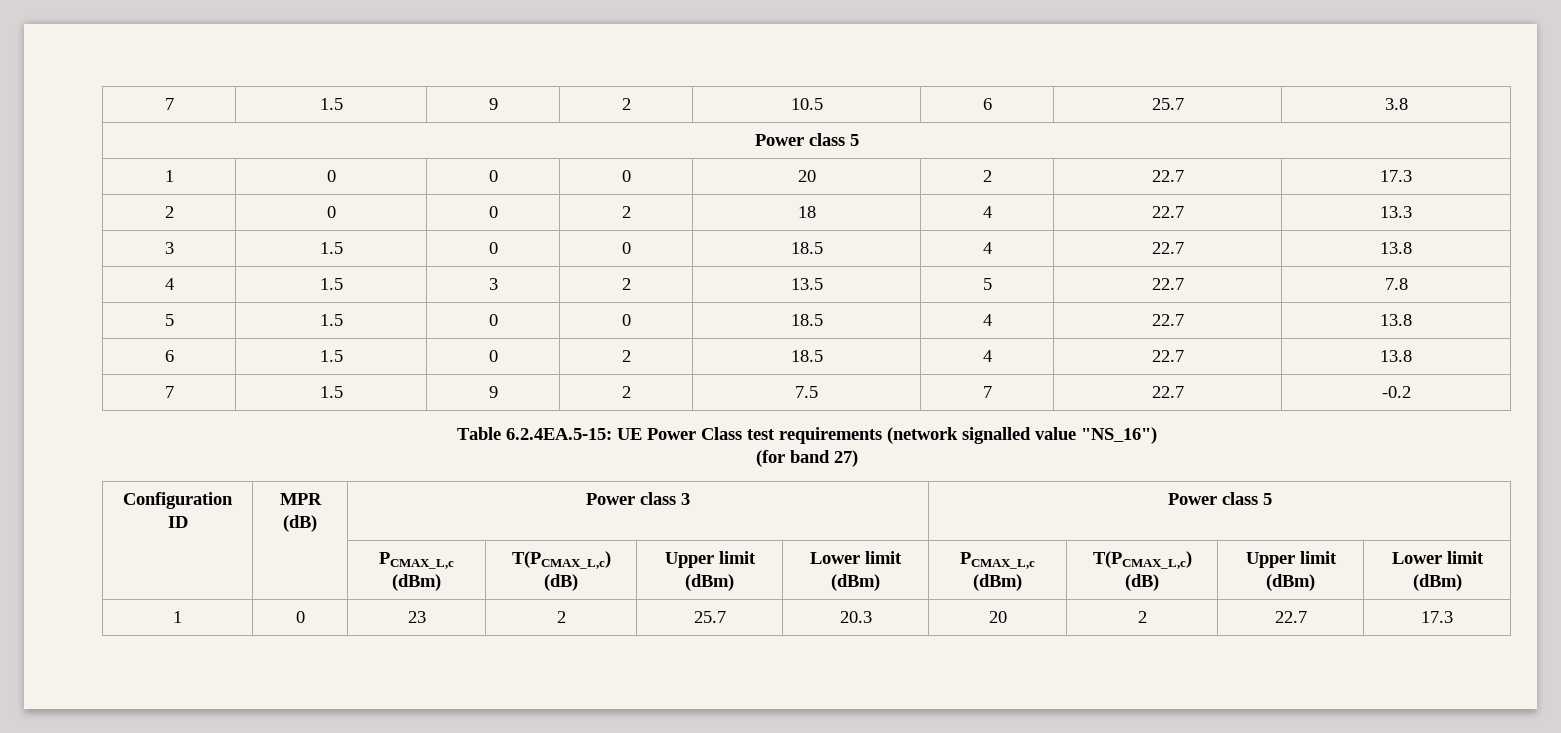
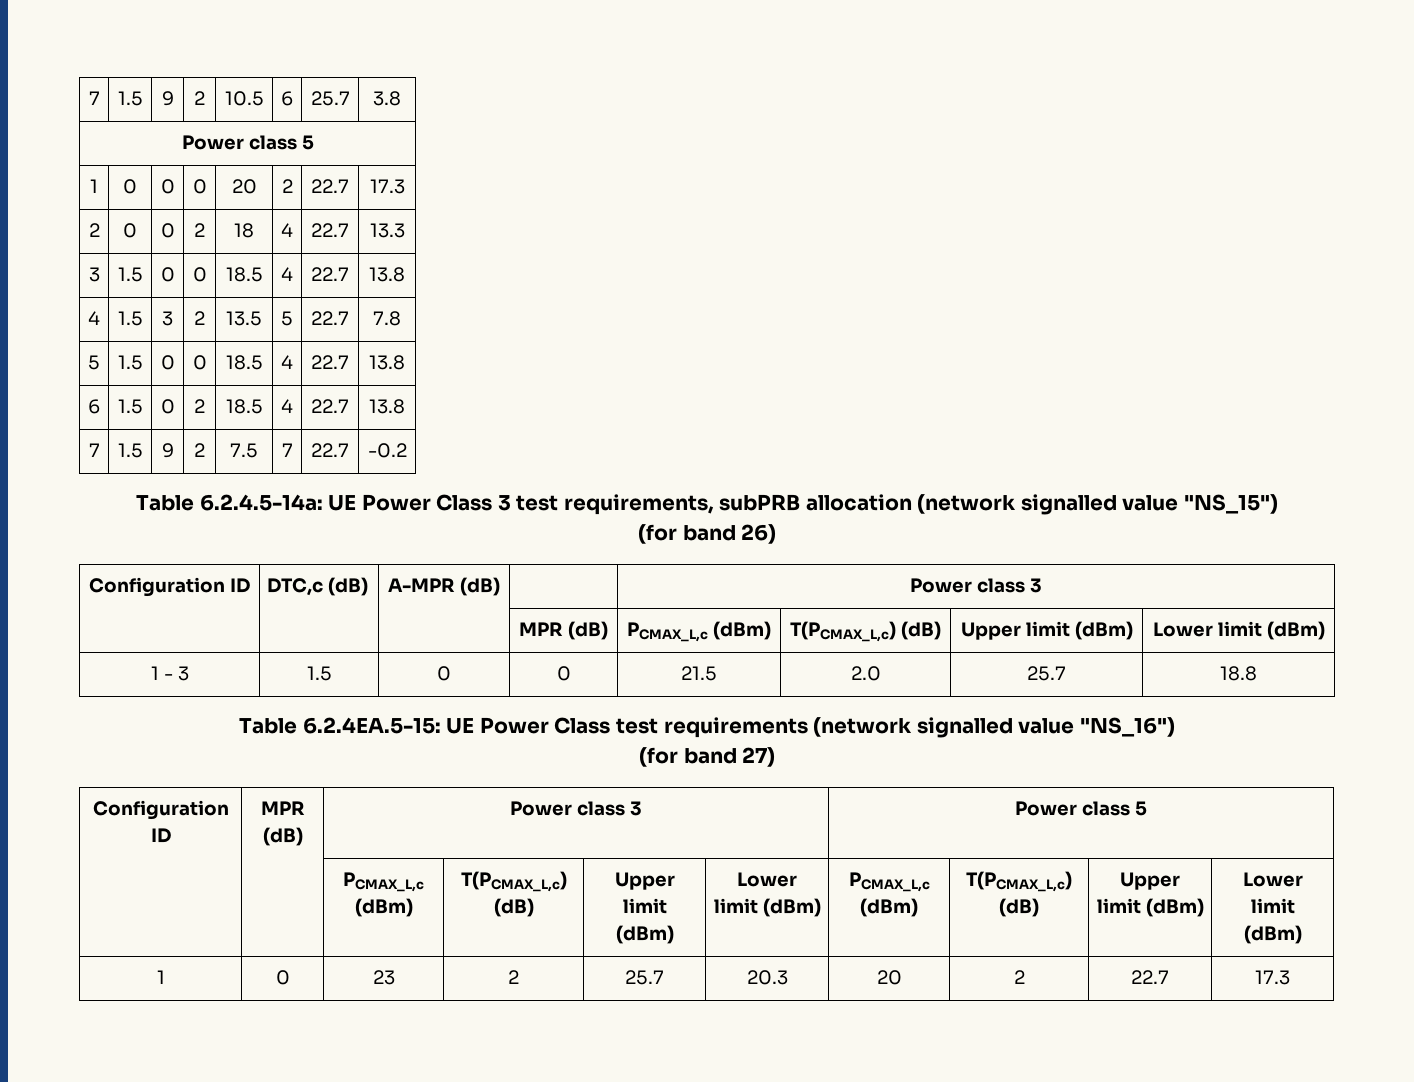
(1411, 392) none -> [136,494,1278,515] [637,524,777,544] [89,577,250,597] [267,577,369,596] [388,577,500,596] [910,578,1042,593] [519,621,608,640] [627,621,771,642] [790,621,941,642] [960,621,1133,640] [1152,621,1325,640] [150,666,189,681] [306,666,332,681] [437,666,451,681] [556,666,571,681] [681,666,717,681] [850,666,881,681] [1027,666,1066,681] [1220,666,1257,681] // Table 6.2.4.5-14a: UE Power Class 3 test requirements, subPRB allocation (network signalled value "NS_15") // (for band 26) // Configuration ID | DTC,c (dB) | A-MPR (dB) | | Power class 3 // | | | MPR (dB) | PCMAX_L,c (dBm) | T(PCMAX_L,c) (dB) | Upper limit (dBm) | Lower limit (dBm) // 1 - 3 | 1.5 | 0 | 0 | 21.5 | 2.0 | 25.7 | 18.8

